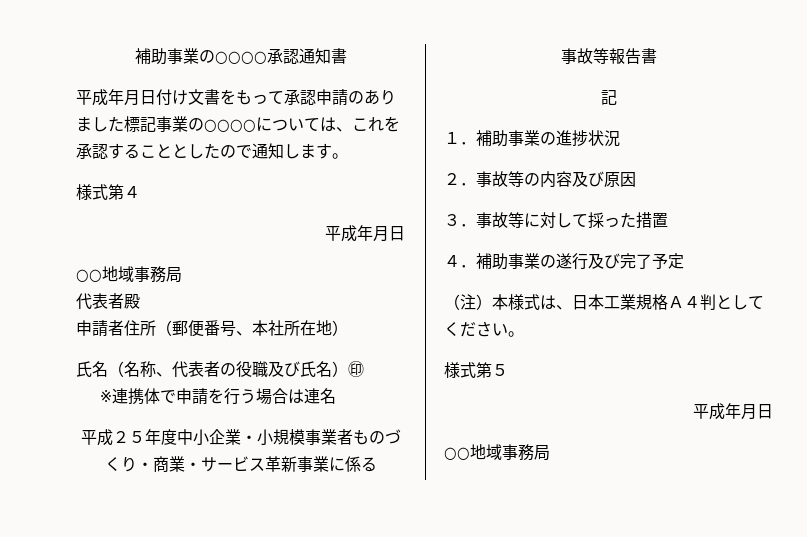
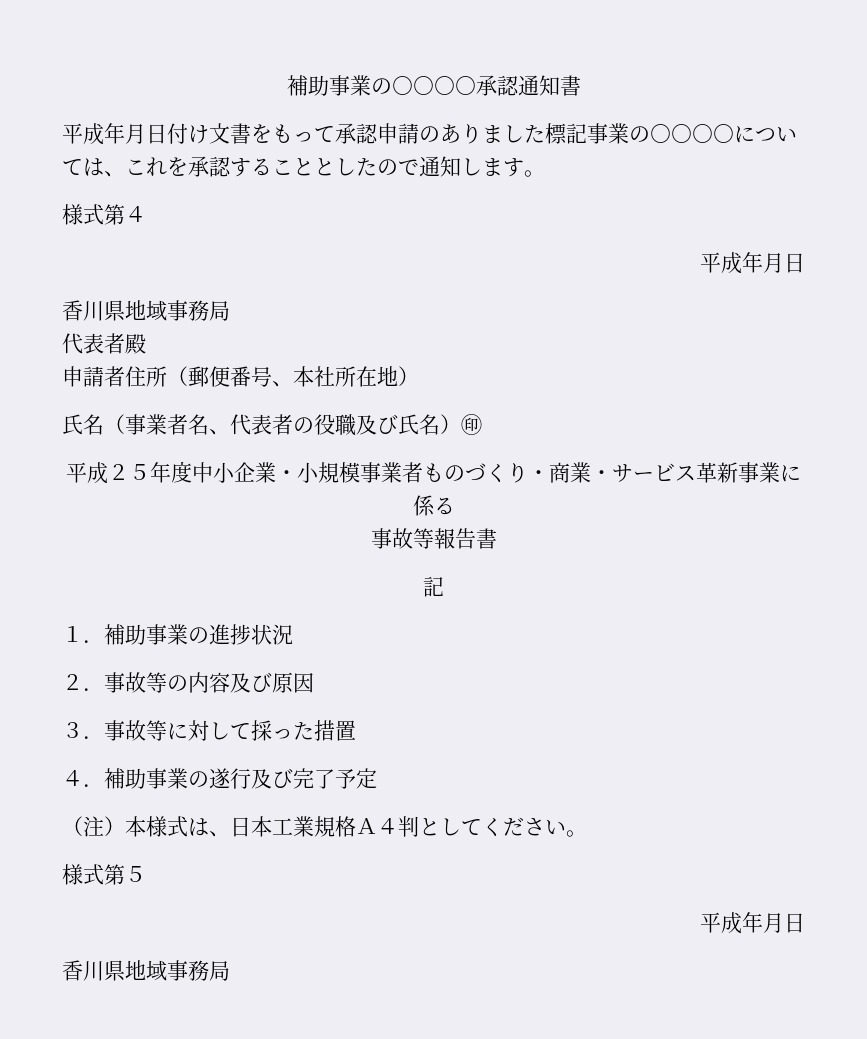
[76,269,102,283] ○○ -> [62,300,125,321] 香川県
[124,361,156,377] 名称 -> [125,414,209,435] 事業者名
[99,388,336,405] // ※連携体で申請を行う場合は連名 -> (482, 424) none
[444,447,470,461] ○○ -> [62,960,125,981] 香川県

